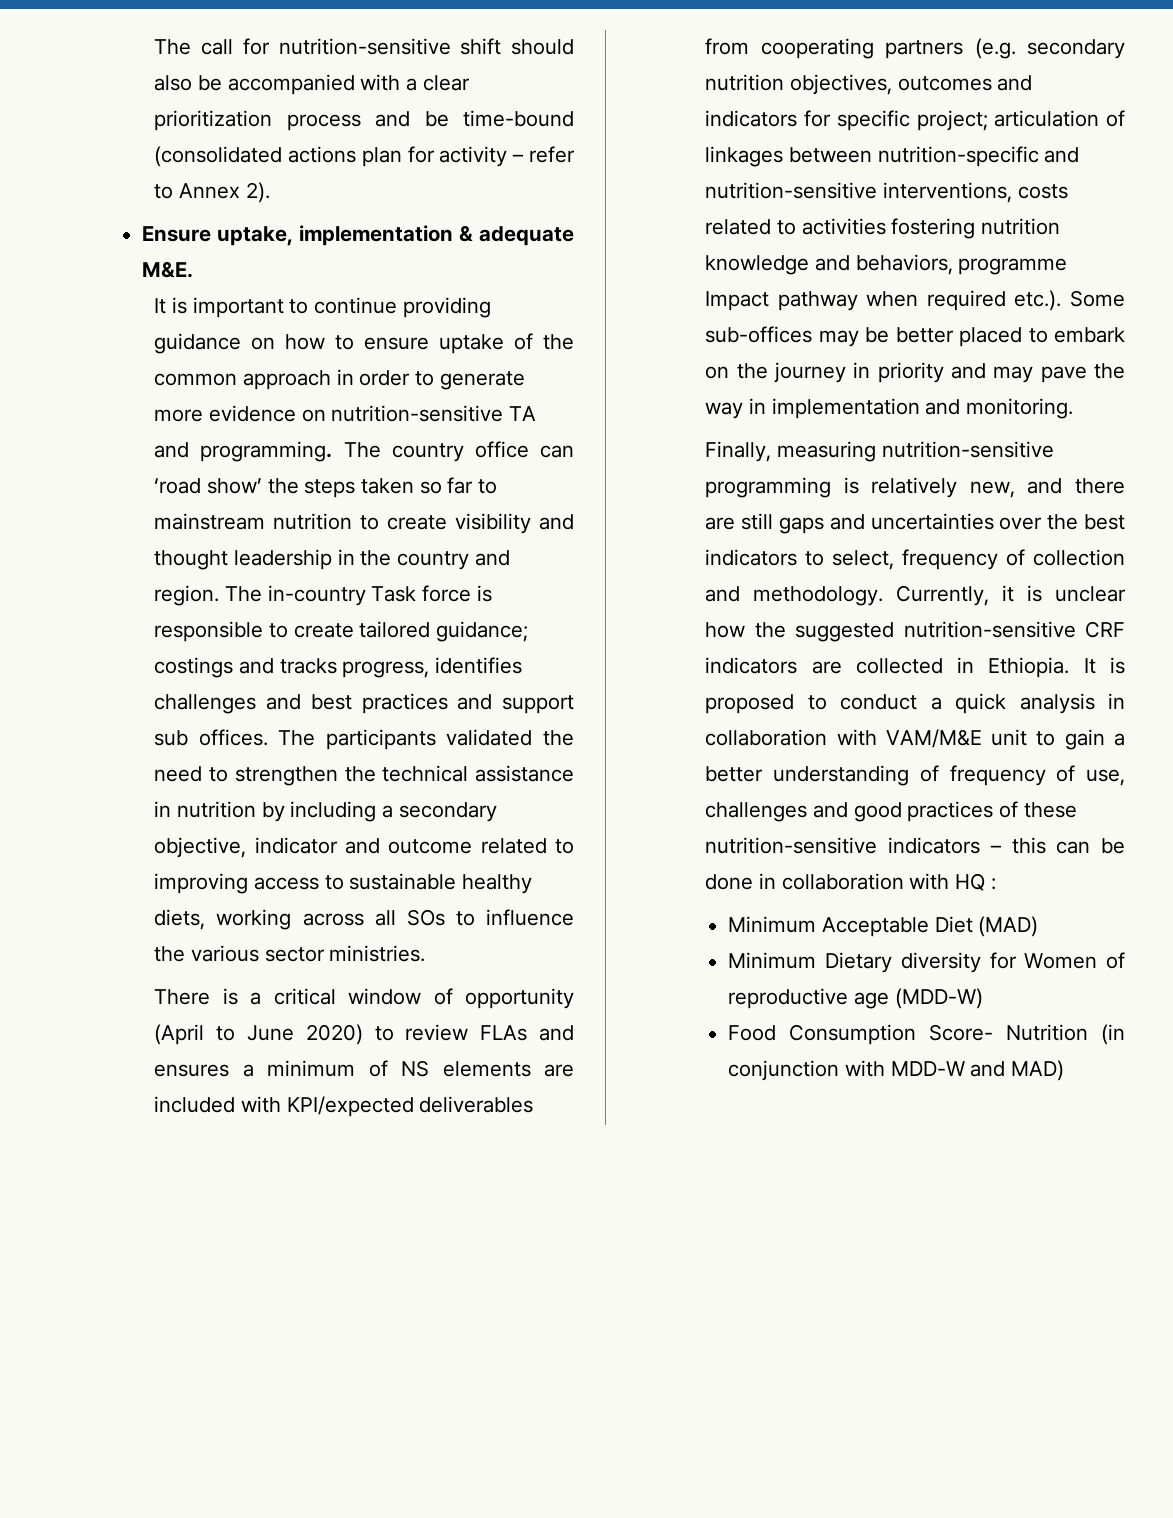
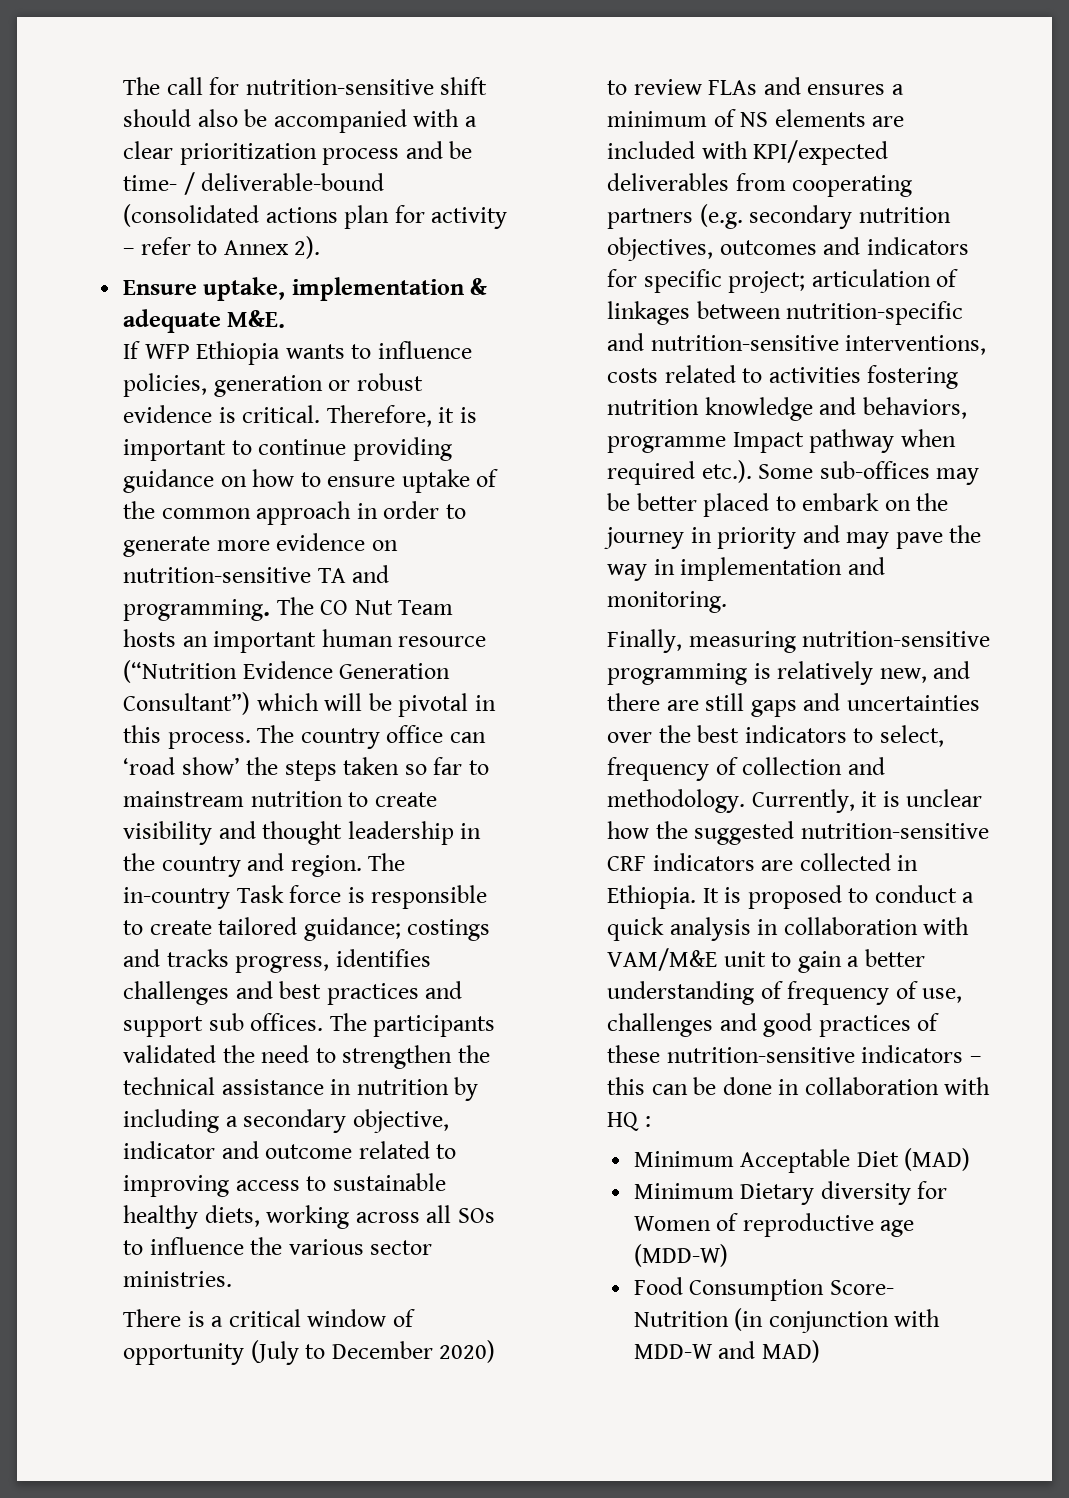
[462,110,574,127] time-bound -> [123,172,385,195] time- / deliverable-bound
[154,298,167,314] It -> [123,341,472,365] [123,373,423,397] [123,405,455,427] If WFP Ethiopia wants to influence policies, generation or robust evidence is critical. Therefore, it
(381, 450) none -> [320,600,454,615] [123,629,487,653] [123,660,451,683] [123,692,496,717] [123,725,295,749] CO Nut Team hosts an important human resource (“Nutrition Evidence Generation Consultant”) which will be pivotal in this process. The
[154,1024,294,1045] (April to June -> [250,1340,433,1365] (July to December

